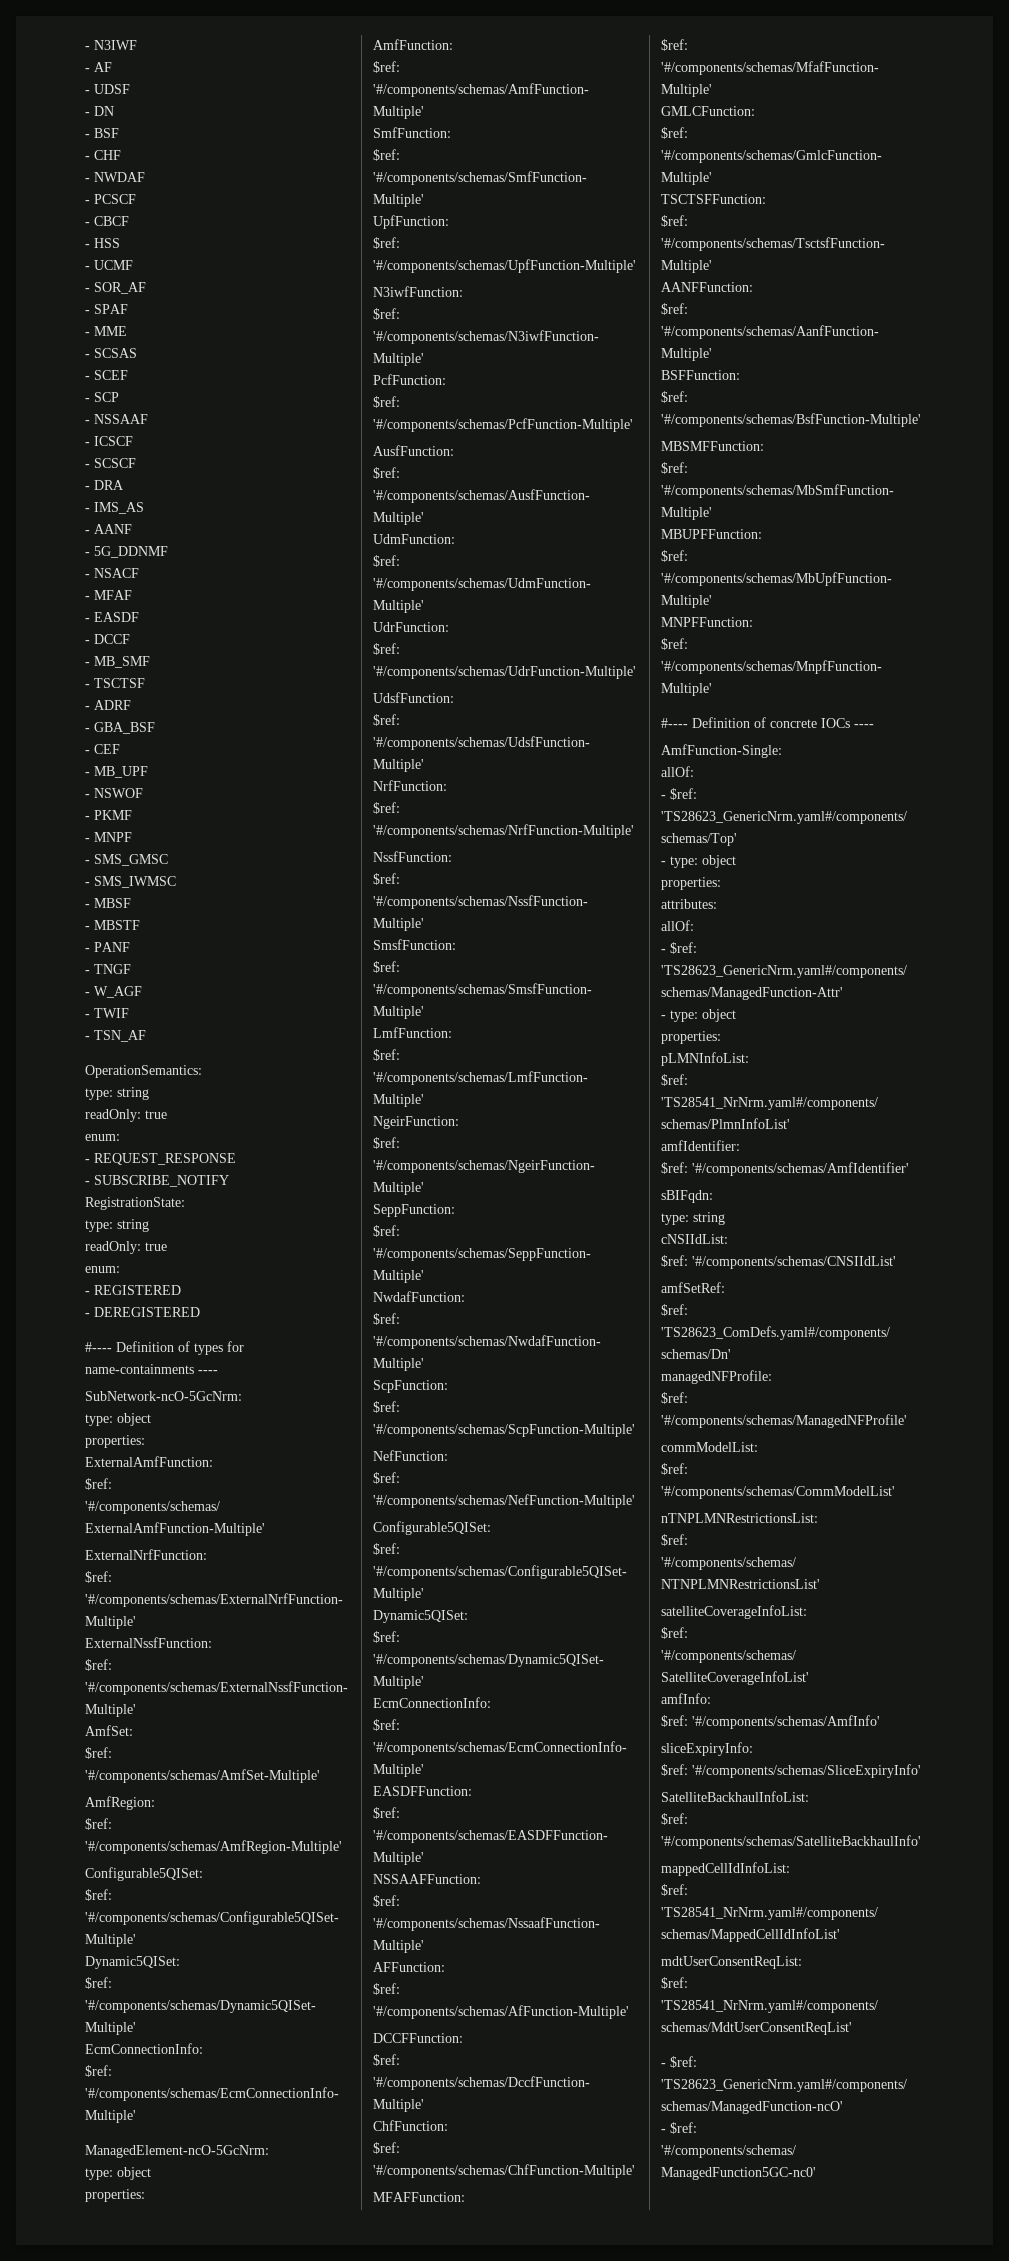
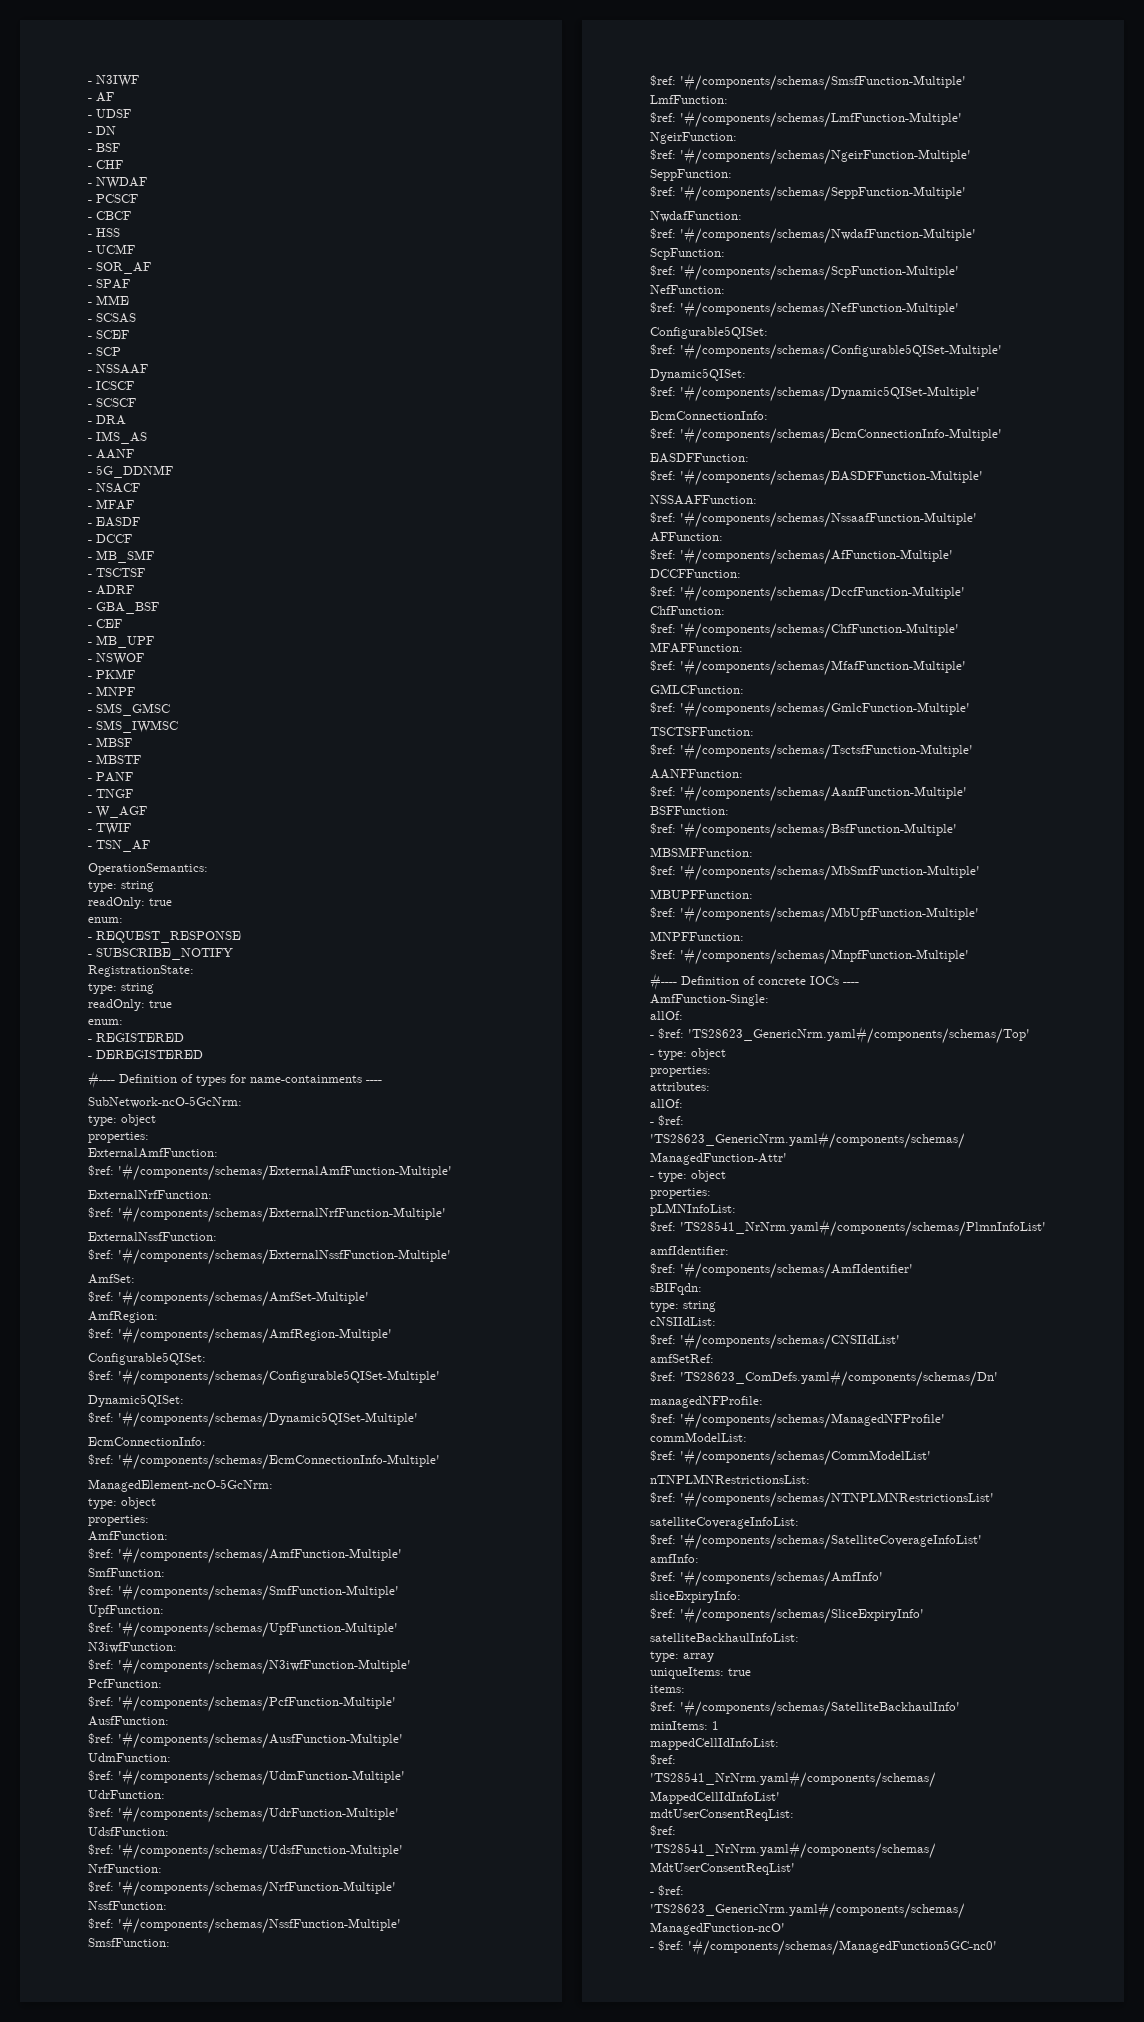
[661,1791,809,1802] SatelliteBackhaulInfoList: -> [650,1633,799,1642] [650,1651,714,1662] [650,1667,751,1679] [650,1685,685,1693] satelliteBackhaulInfoList: // type: array // uniqueItems: true // items:
(921, 1842) none -> [650,1721,719,1730] // minItems: 1

